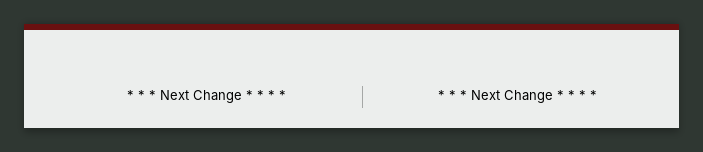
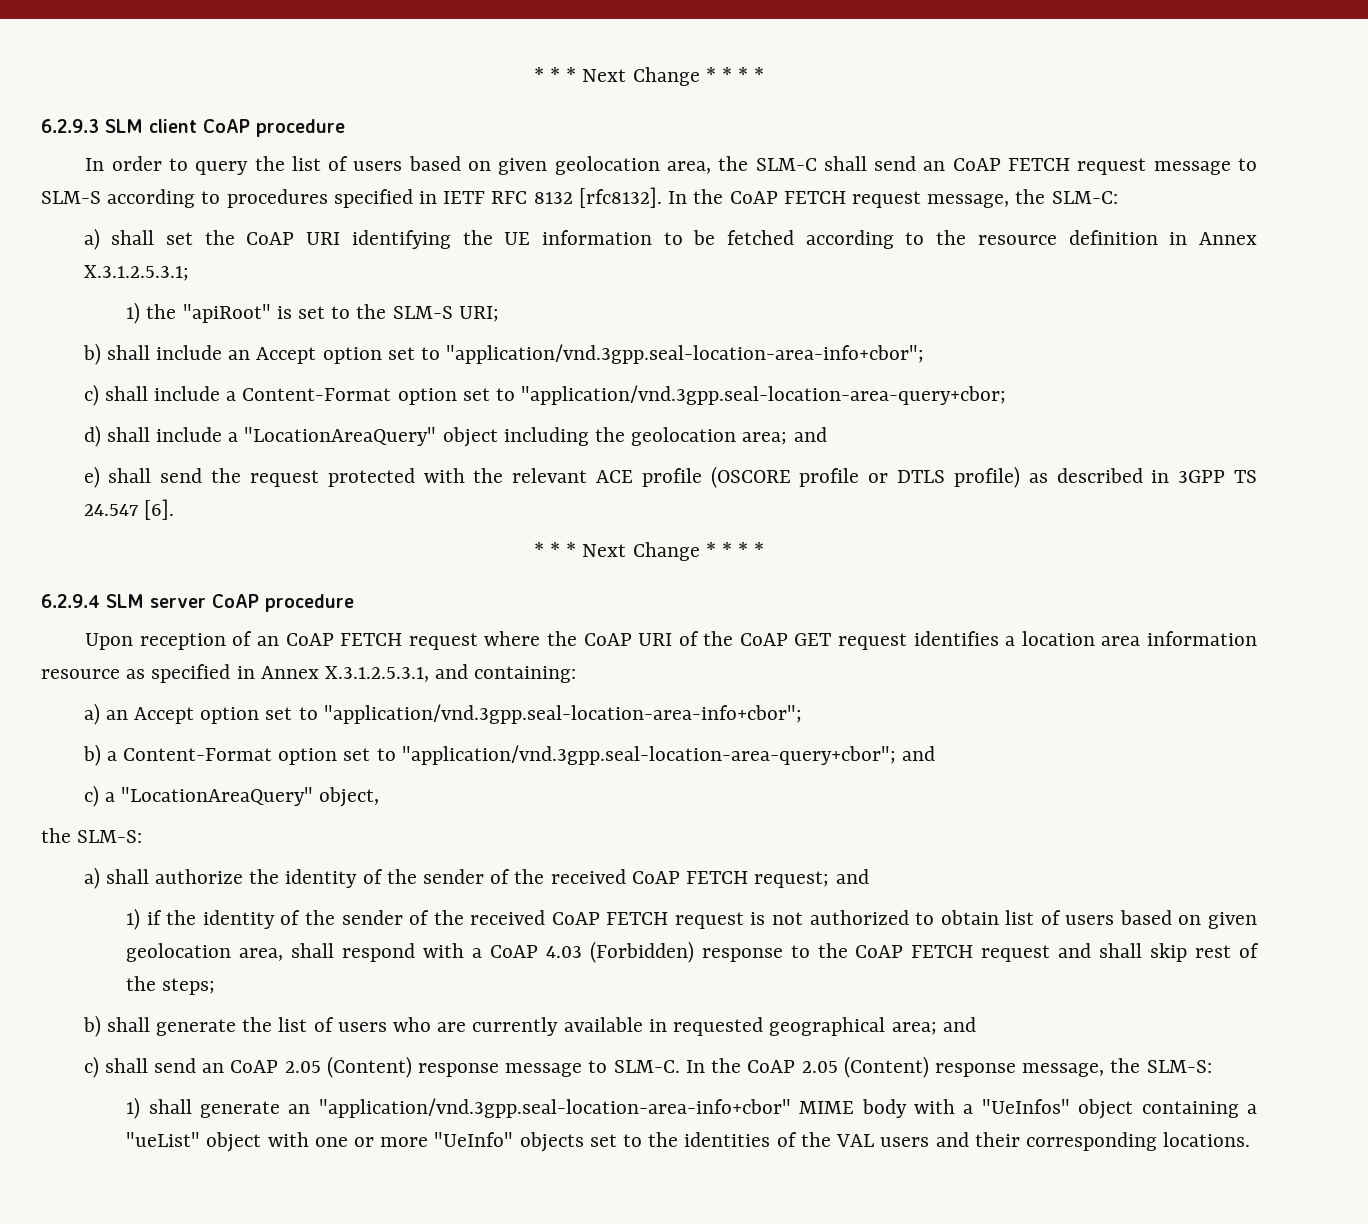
[127,90,286,103] [438,90,597,103] * * * Next Change * * * * // * * * Next Change * * * * -> [533,67,765,86] [41,119,345,137] [85,156,1257,175] [41,187,1118,208] [83,228,1258,250] [83,265,189,281] [126,302,499,324] [82,343,925,365] [83,384,1007,406] [83,425,827,447] [83,466,1257,488] [83,499,174,520] [533,542,765,561] [41,594,354,612] [85,631,1258,650] [41,664,577,683] [83,703,802,725] [82,744,936,766] [83,785,380,807] [41,828,143,843] [83,867,869,889] [126,908,1257,930] [126,941,1259,963] [126,976,216,995] [82,1015,976,1037] [83,1056,1212,1078] [126,1097,1257,1119] [126,1132,1251,1152] * * * Next Change * * * * // 6.2.9.3 SLM client CoAP procedure // In order to query the list of users based on given geolocation area, the SLM-C shall send an CoAP FETCH request message to SLM-S according to procedures specified in IETF RFC 8132 [rfc8132]. In the CoAP FETCH request message, the SLM-C: // a) shall set the CoAP URI identifying the UE information to be fetched according to the resource definition in Annex X.3.1.2.5.3.1; // 1) the "apiRoot" is set to the SLM-S URI; // b) shall include an Accept option set to "application/vnd.3gpp.seal-location-area-info+cbor"; // c) shall include a Content-Format option set to "application/vnd.3gpp.seal-location-area-query+cbor; // d) shall include a "LocationAreaQuery" object including the geolocation area; and // e) shall send the request protected with the relevant ACE profile (OSCORE profile or DTLS profile) as described in 3GPP TS 24.547 [6]. // * * * Next Change * * * * // 6.2.9.4 SLM server CoAP procedure // Upon reception of an CoAP FETCH request where the CoAP URI of the CoAP GET request identifies a location area information resource as specified in Annex X.3.1.2.5.3.1, and containing: // a) an Accept option set to "application/vnd.3gpp.seal-location-area-info+cbor"; // b) a Content-Format option set to "application/vnd.3gpp.seal-location-area-query+cbor"; and // c) a "LocationAreaQuery" object, // the SLM-S: // a) shall authorize the identity of the sender of the received CoAP FETCH request; and // 1) if the identity of the sender of the received CoAP FETCH request is not authorized to obtain list of users based on given geolocation area, shall respond with a CoAP 4.03 (Forbidden) response to the CoAP FETCH request and shall skip rest of the steps; // b) shall generate the list of users who are currently available in requested geographical area; and // c) shall send an CoAP 2.05 (Content) response message to SLM-C. In the CoAP 2.05 (Content) response message, the SLM-S: // 1) shall generate an "application/vnd.3gpp.seal-location-area-info+cbor" MIME body with a "UeInfos" object containing a "ueList" object with one or more "UeInfo" objects set to the identities of the VAL users and their corresponding locations.

